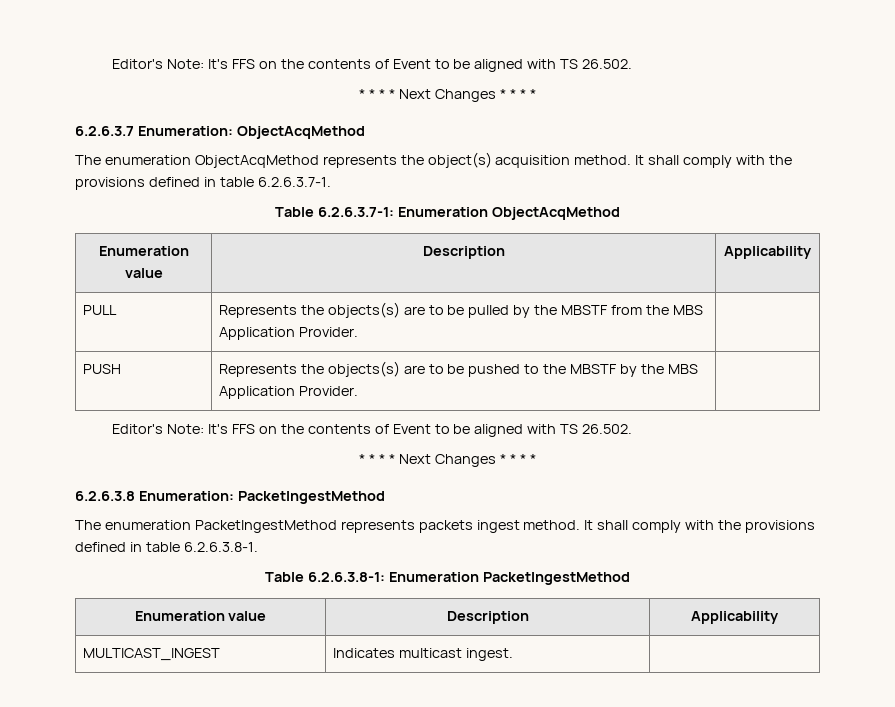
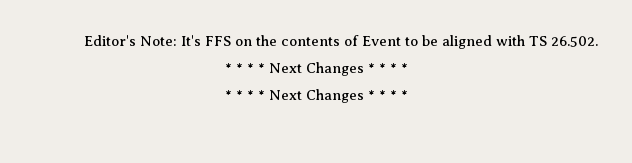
[75,126,365,139] [75,152,792,168] [75,177,331,190] [275,207,620,220] [98,246,189,256] [124,268,163,278] [422,246,505,259] [724,246,812,259] [82,305,117,315] [218,302,703,318] [218,327,358,340] [82,364,121,374] [218,361,698,377] [218,386,358,399] [112,424,633,437] // 6.2.6.3.7 Enumeration: ObjectAcqMethod // The enumeration ObjectAcqMethod represents the object(s) acquisition method. It shall comply with the provisions defined in table 6.2.6.3.7-1. // Table 6.2.6.3.7-1: Enumeration ObjectAcqMethod // Enumeration value | Description | Applicability // PULL | Represents the objects(s) are to be pulled by the MBSTF from the MBS Application Provider. | // PUSH | Represents the objects(s) are to be pushed to the MBSTF by the MBS Application Provider. | // Editor's Note: It's FFS on the contents of Event to be aligned with TS 26.502. -> (408, 68) none
[75,491,385,504] [75,520,815,533] [75,542,258,552] [265,572,630,585] [134,611,267,621] [446,611,529,624] [691,611,779,624] [82,648,220,661] [332,648,513,661] // 6.2.6.3.8 Enumeration: PacketIngestMethod // The enumeration PacketIngestMethod represents packets ingest method. It shall comply with the provisions defined in table 6.2.6.3.8-1. // Table 6.2.6.3.8-1: Enumeration PacketIngestMethod // Enumeration value | Description | Applicability // MULTICAST_INGEST | Indicates multicast ingest. | -> (408, 95) none

